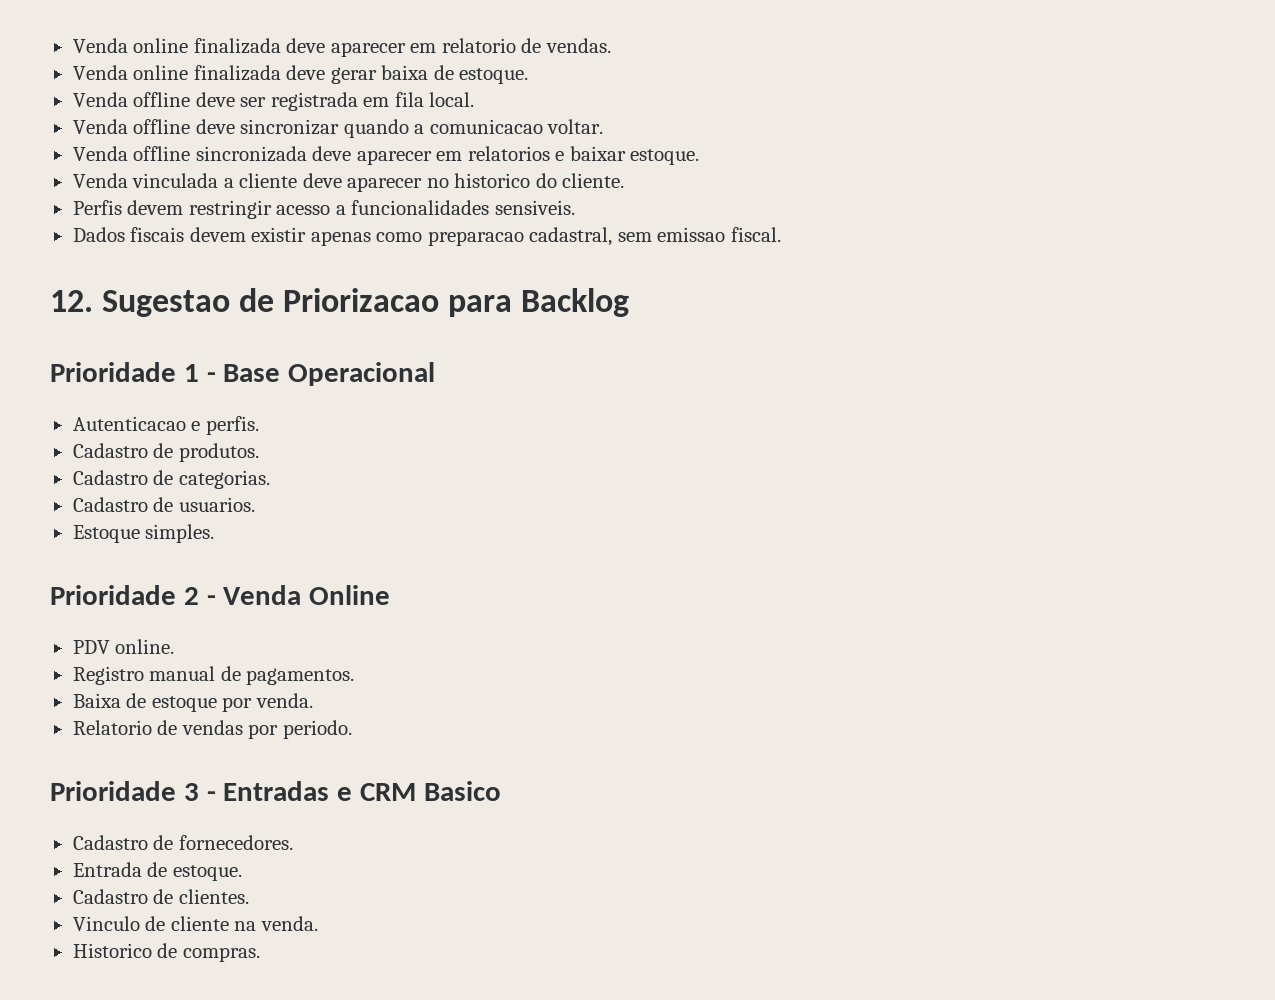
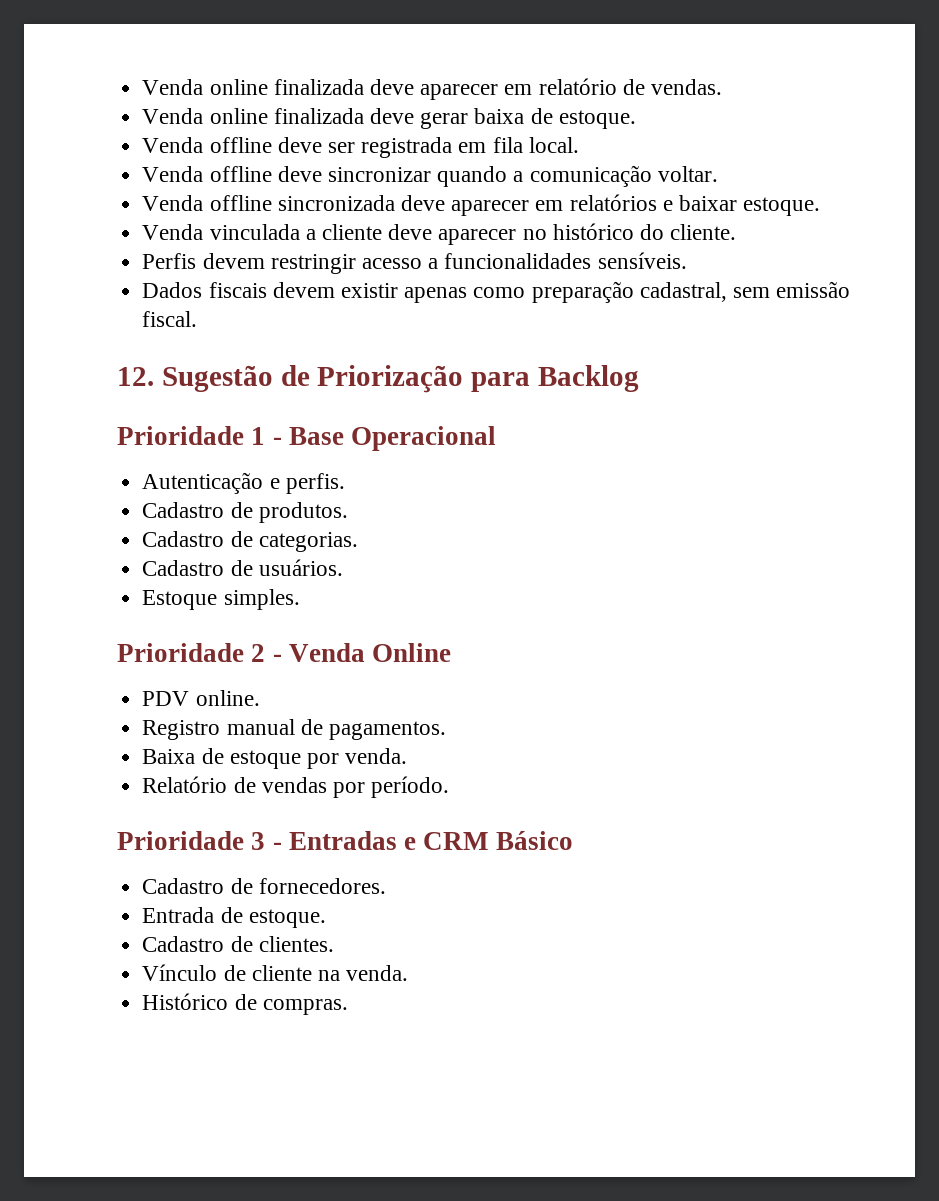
[441,38,516,53] relatorio -> [538,78,617,95] relatório
[429,119,543,134] comunicacao -> [529,165,652,187] comunicação
[467,146,550,161] relatorios -> [569,194,657,211] relatórios
[454,173,531,188] historico -> [552,223,634,240] histórico
[494,200,575,215] sensiveis. -> [597,252,687,269] sensíveis.
[427,231,524,246] preparacao -> [531,281,634,303] preparação
[657,227,726,242] emissao -> [776,281,851,298] emissão
[102,288,440,317] Sugestao de Priorizacao -> [161,365,464,393] Sugestão de Priorização
[72,416,186,431] Autenticacao -> [142,472,264,494] Autenticação
[178,497,255,512] usuarios. -> [258,559,343,576] usuários.
[72,720,152,735] Relatorio -> [142,776,228,793] Relatório
[282,720,352,739] periodo. -> [371,776,450,798] período.
[423,781,501,801] Basico -> [495,831,573,850] Básico
[72,916,140,931] Vinculo -> [142,964,218,981] Vínculo
[72,943,152,958] Historico -> [142,993,229,1010] Histórico

